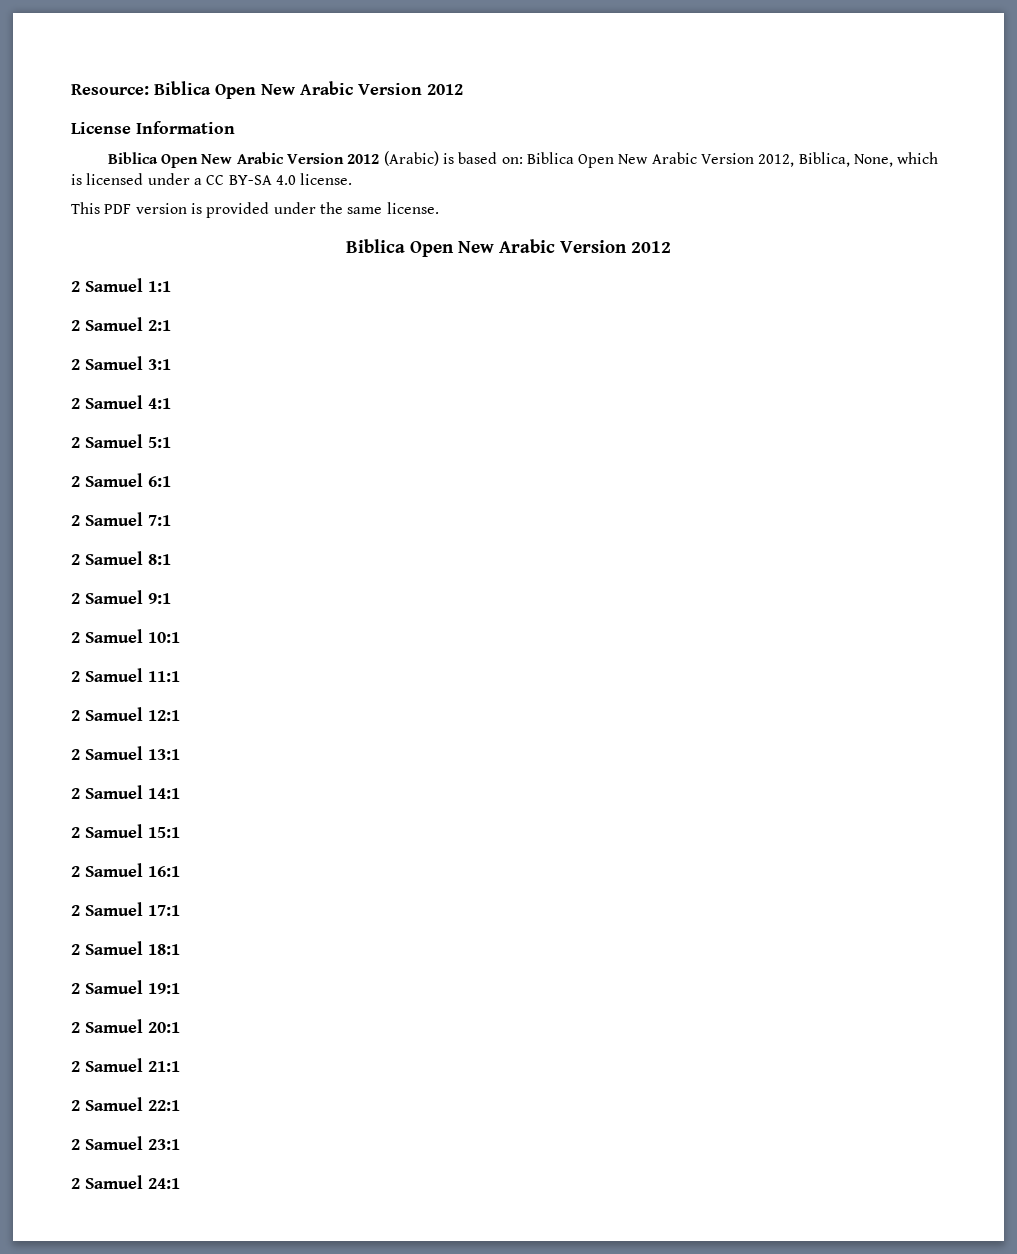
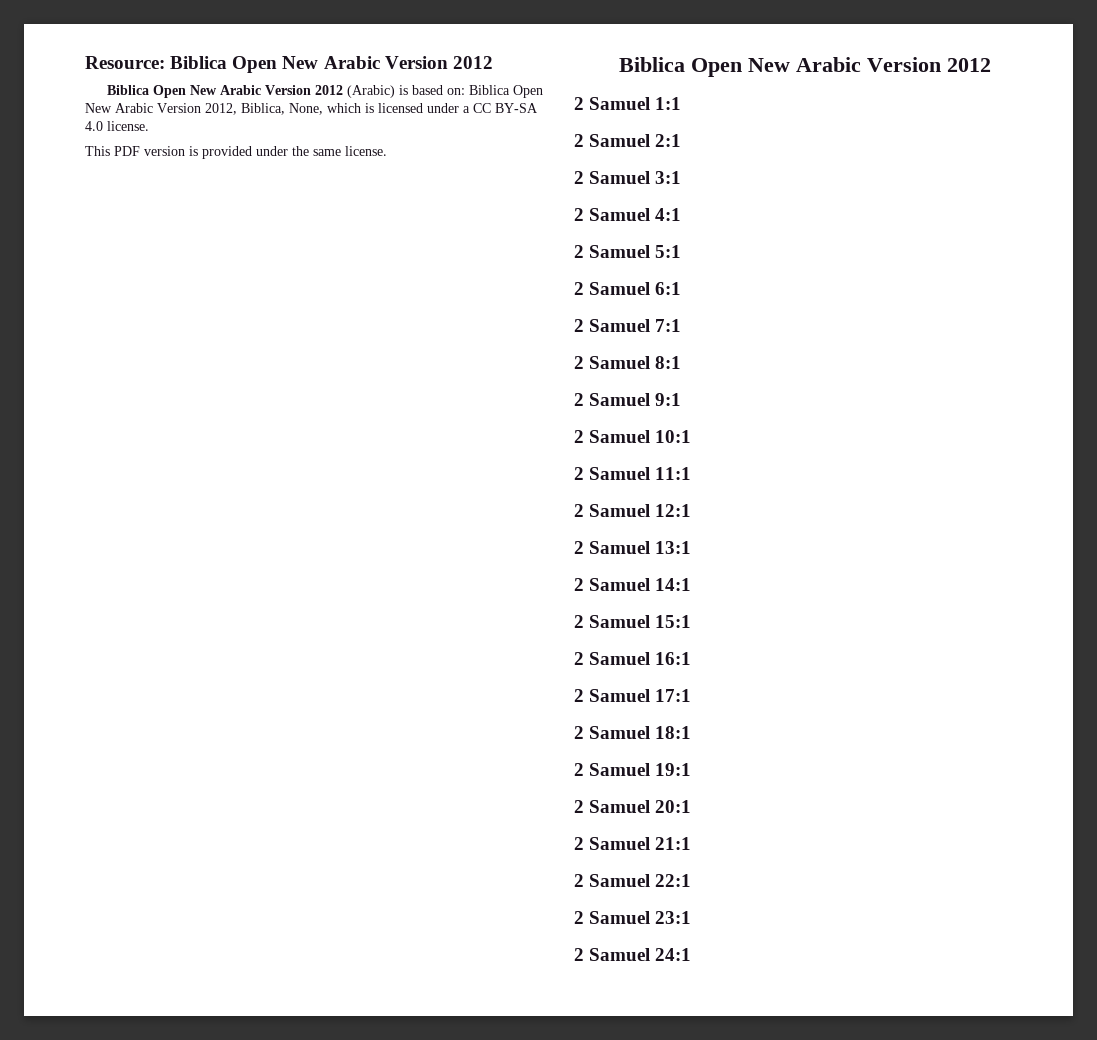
[71,121,235,134] // License Information -> (493, 62) none

